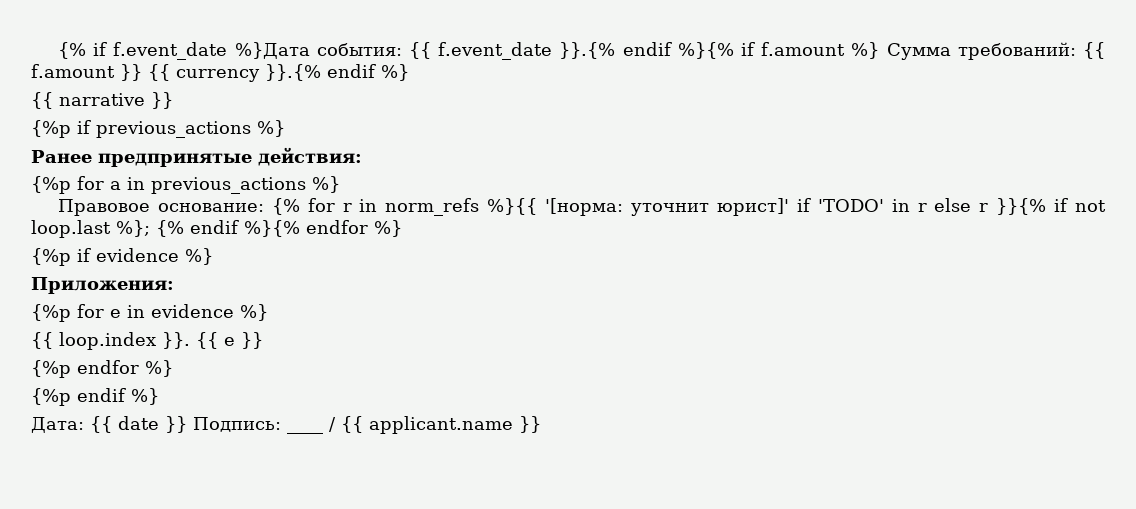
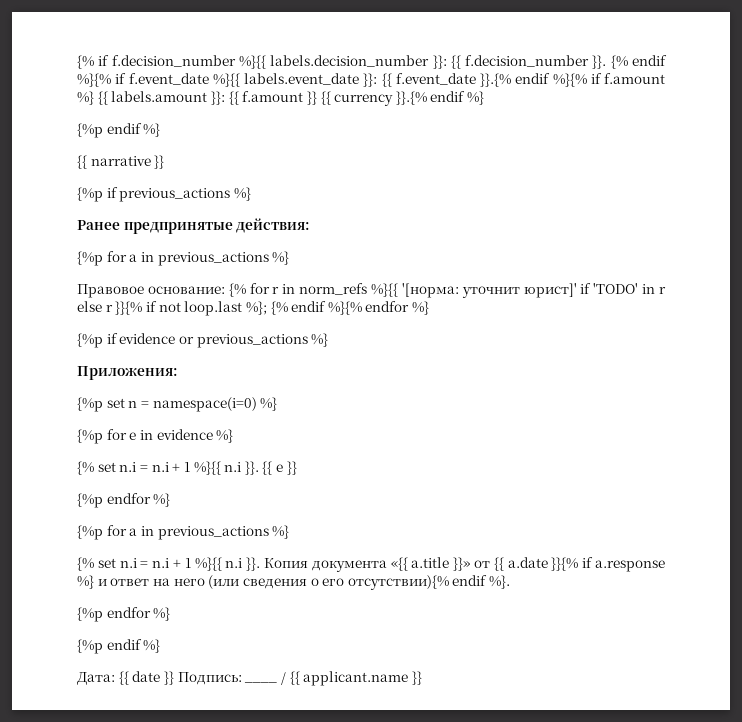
[113,42,402,60] f.event_date %}Дата события: -> [111,55,667,69] [77,73,378,87] f.decision_number %}{{ labels.decision_number }}: {{ f.decision_number }}. {% endif %}{% if f.event_date %}{{ labels.event_date }}:
[886,42,1076,60] Сумма требований: -> [97,91,225,105] {{ labels.amount }}:
(409, 72) none -> [77,123,161,138] // {%p endif %}
(179, 255) none -> [178,334,308,348] or previous_actions
(174, 285) none -> [77,397,278,412] // {%p set n = namespace(i=0) %}
[31,332,156,350] {{ loop.index -> [77,461,242,475] {% set n.i = n.i + 1 %}{{ n.i
(173, 368) none -> [77,525,290,540] [77,557,666,572] [77,575,511,590] [77,607,171,622] // {%p for a in previous_actions %} // {% set n.i = n.i + 1 %}{{ n.i }}. Копия документа «{{ a.title }}» от {{ a.date }}{% if a.response %} и ответ на него (или сведения о его отсутствии){% endif %}. // {%p endfor %}

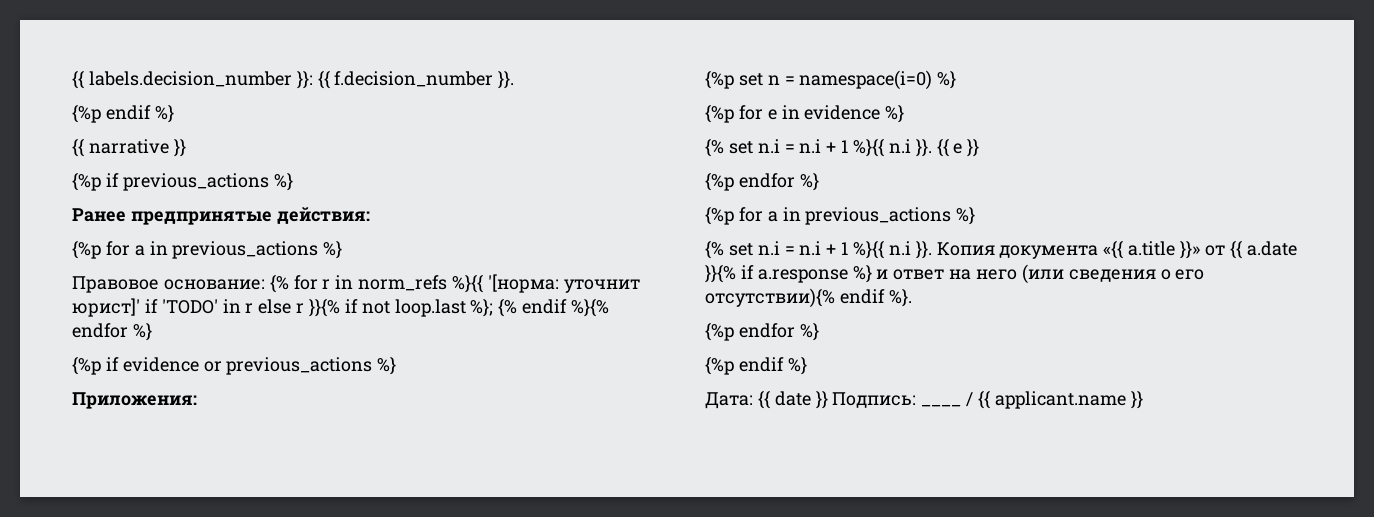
[77,55,266,69] {% if f.decision_number %}{{ -> [72,70,84,89] {{
[610,55,667,69] [77,73,665,87] [77,91,485,106] {% endif %}{% if f.event_date %}{{ labels.event_date }}: {{ f.event_date }}.{% endif %}{% if f.amount %} {{ labels.amount }}: {{ f.amount }} {{ currency }}.{% endif %} -> (515, 79) none

